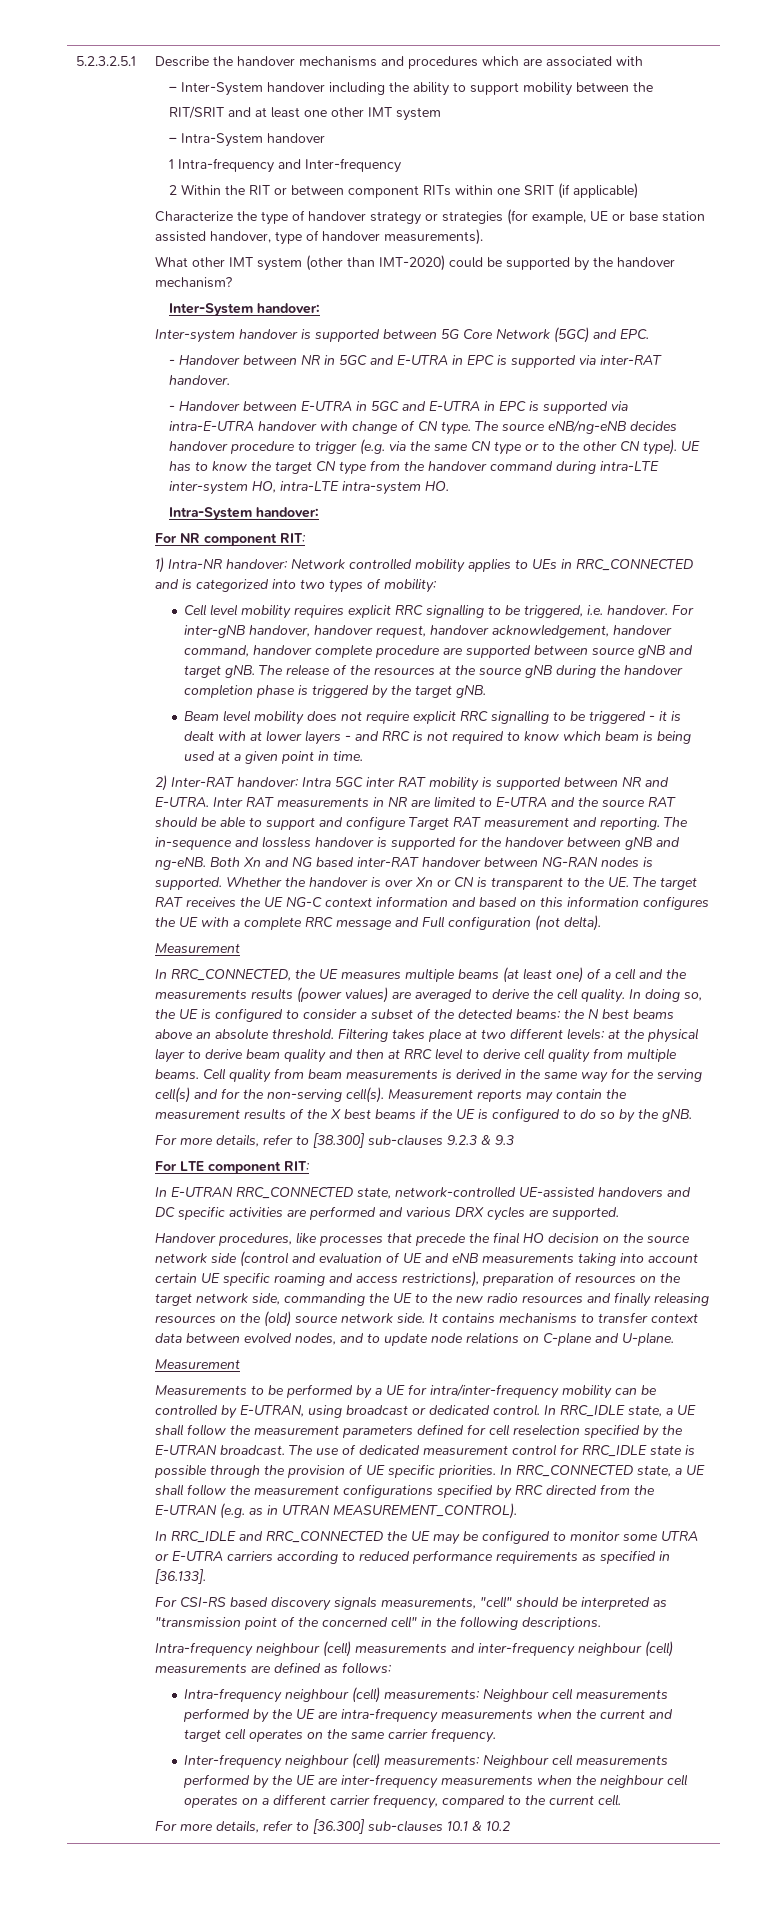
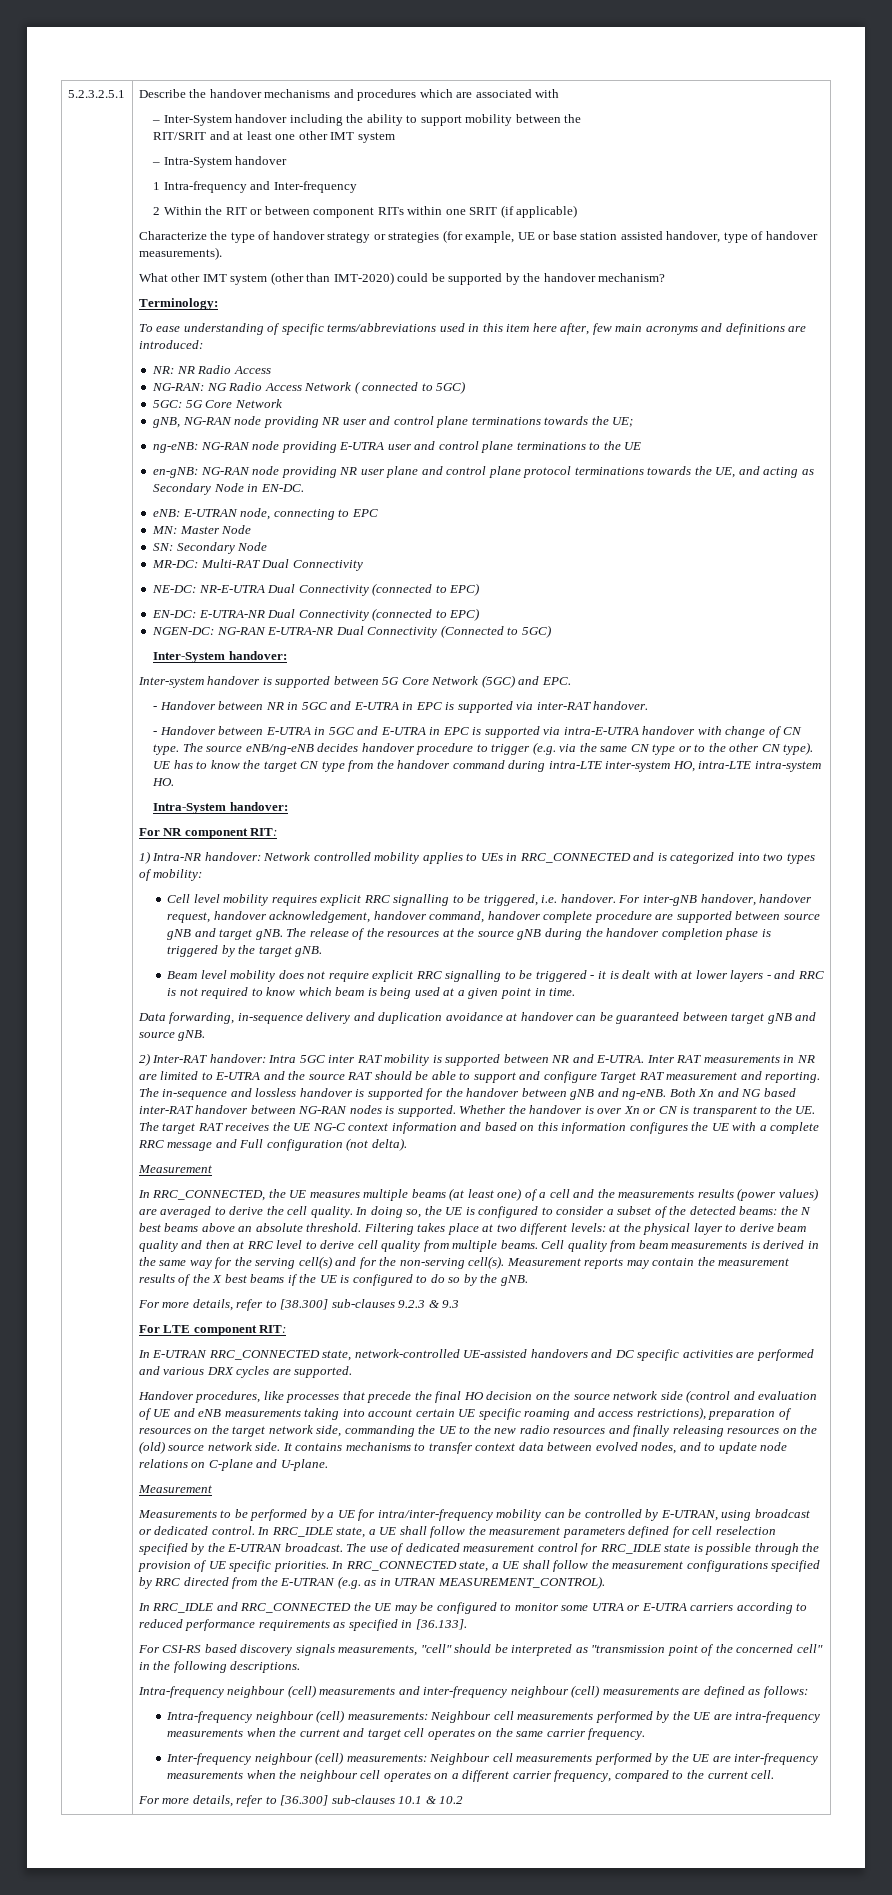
(233, 282) none -> [138,298,218,310] [138,323,807,335] [138,340,203,349] [152,365,271,374] [152,381,466,394] [153,399,282,408] [153,416,634,428] [153,441,642,453] [153,466,814,478] [153,483,304,495] [153,508,378,520] [152,525,252,534] [153,542,268,554] [152,559,363,571] [152,583,480,596] [152,608,480,621] [152,625,551,638] // Terminology: // To ease understanding of specific terms/abbreviations used in this item here after, few main acronyms and definitions are introduced: // NR: NR Radio Access // NG-RAN: NG Radio Access Network ( connected to 5GC) // 5GC: 5G Core Network // gNB, NG-RAN node providing NR user and control plane terminations towards the UE; // ng-eNB: NG-RAN node providing E-UTRA user and control plane terminations to the UE // en-gNB: NG-RAN node providing NR user plane and control plane protocol terminations towards the UE, and acting as Secondary Node in EN-DC. // eNB: E-UTRAN node, connecting to EPC // MN: Master Node // SN: Secondary Node // MR-DC: Multi-RAT Dual Connectivity // NE-DC: NR-E-UTRA Dual Connectivity (connected to EPC) // EN-DC: E-UTRA-NR Dual Connectivity (connected to EPC) // NGEN-DC: NG-RAN E-UTRA-NR Dual Connectivity (Connected to 5GC)
(364, 756) none -> [137,1012,817,1024] [138,1030,206,1041] // Data forwarding, in-sequence delivery and duplication avoidance at handover can be guaranteed between target gNB and source gNB.

